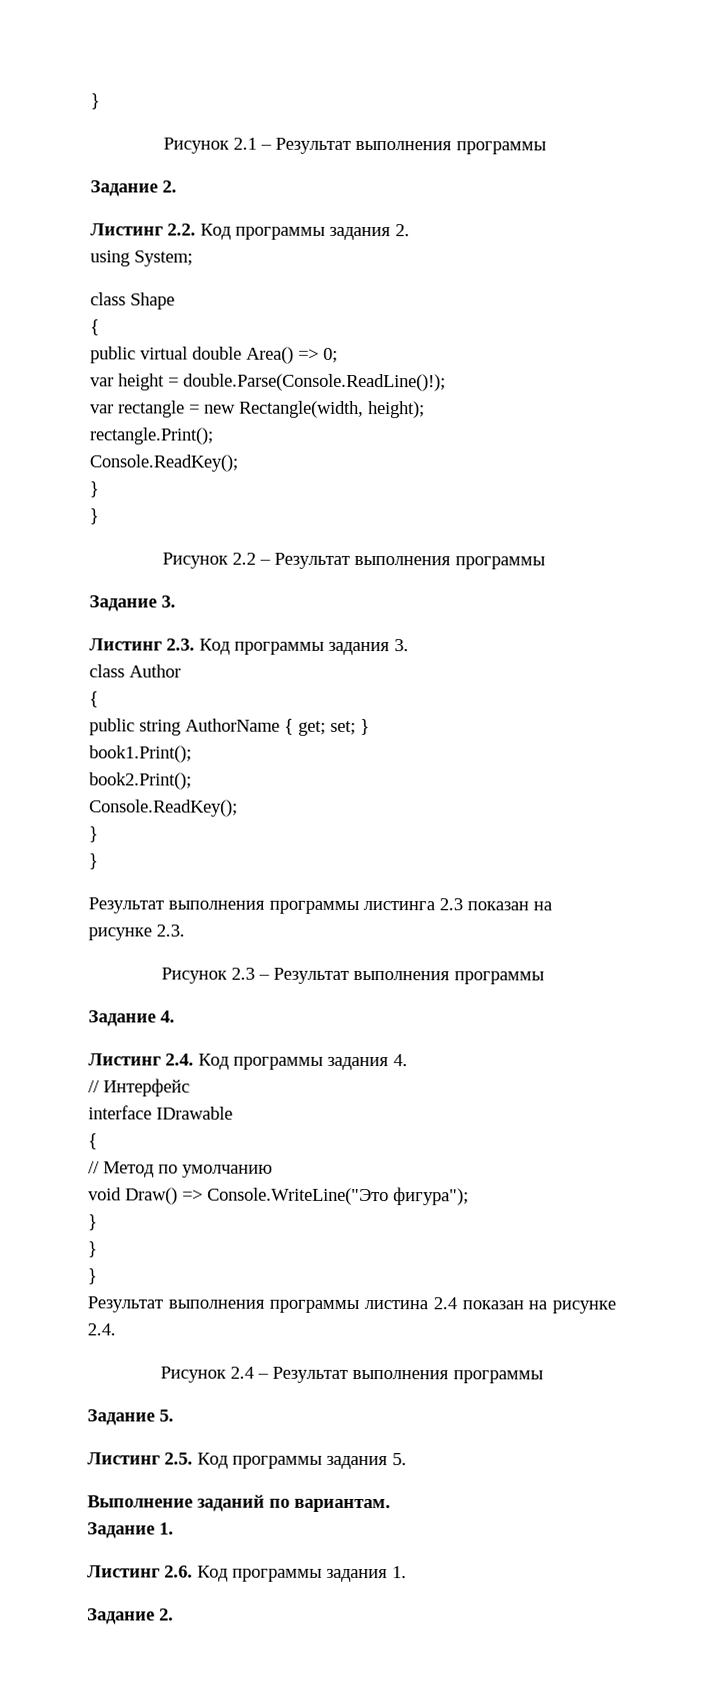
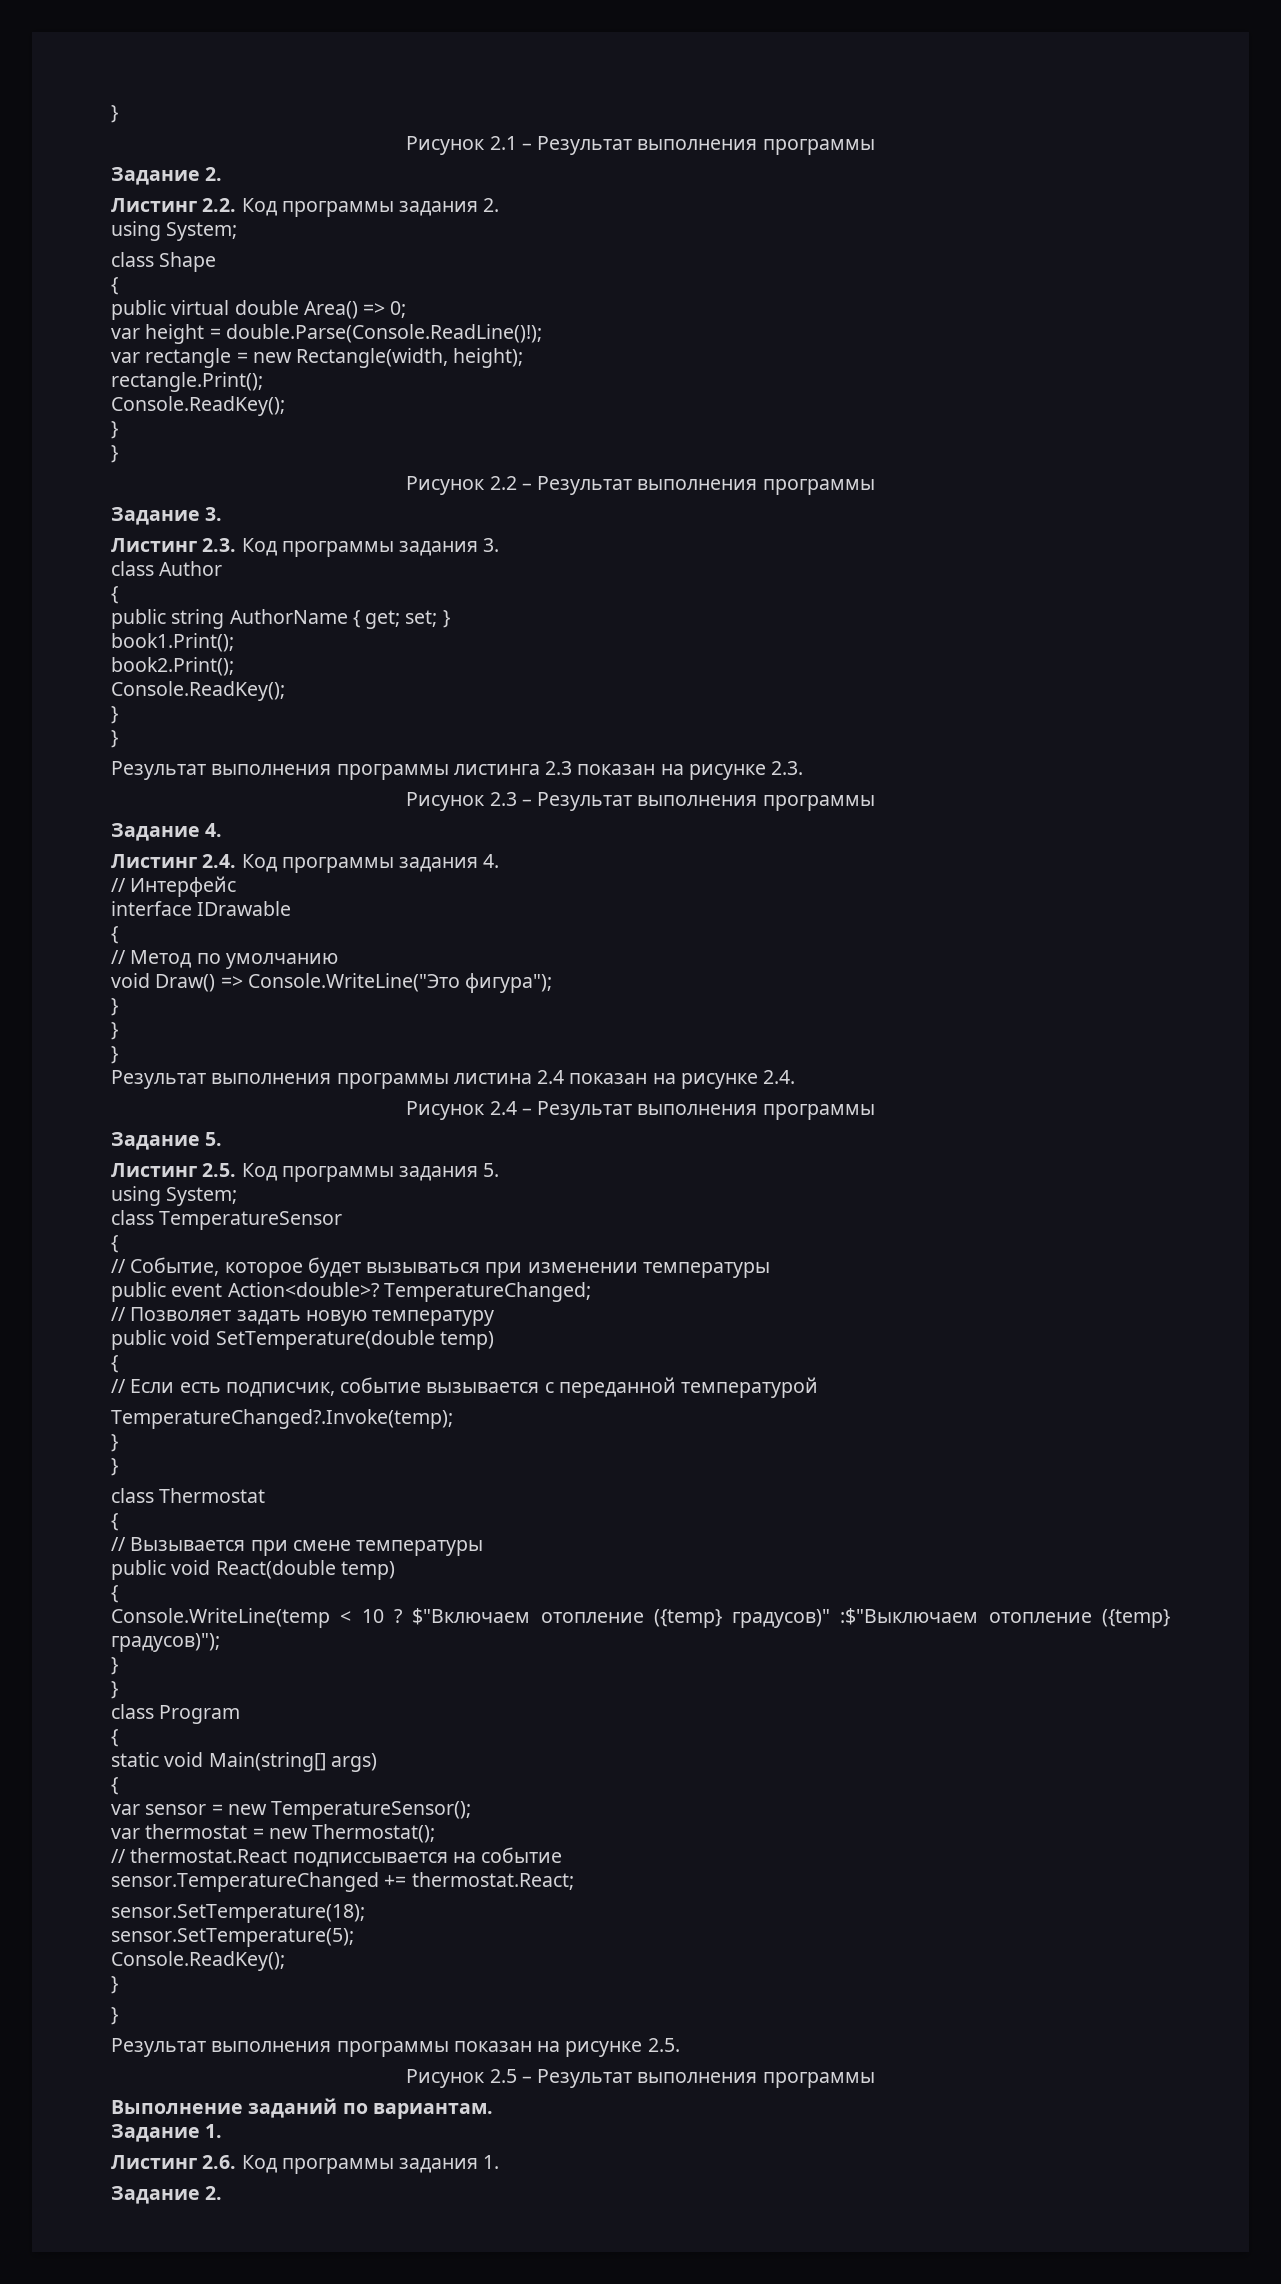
(407, 1459) none -> [111,1186,238,1206] [111,1210,343,1230] [111,1235,118,1253] [111,1257,770,1278] [111,1282,591,1302] [111,1307,495,1326] [111,1330,494,1350] [111,1355,118,1373] [111,1377,819,1398] [111,1409,453,1429] [111,1434,118,1452] [111,1458,118,1476] [111,1488,266,1503] [111,1513,118,1531] [111,1537,484,1556] [111,1560,395,1580] [111,1585,118,1603] [111,1608,1170,1628] [111,1633,220,1652] [111,1657,118,1675] [111,1681,118,1699] [111,1704,241,1724] [111,1729,118,1747] [111,1752,377,1772] [111,1777,118,1795] [111,1801,472,1820] [111,1824,436,1843] [111,1847,563,1867] [111,1872,574,1892] [111,1904,365,1923] [111,1928,354,1947] [111,1951,285,1971] [111,1976,118,1994] [111,2007,118,2025] [111,2038,680,2057] [406,2069,875,2088] // using System; // class TemperatureSensor // { // // Событие, которое будет вызываться при изменении температуры // public event Action<double>? TemperatureChanged; // // Позволяет задать новую температуру // public void SetTemperature(double temp) // { // // Если есть подписчик, событие вызывается с переданной температурой // TemperatureChanged?.Invoke(temp); // } // } // class Thermostat // { // // Вызывается при смене температуры // public void React(double temp) // { // Console.WriteLine(temp < 10 ? $"Включаем отопление ({temp} градусов)" :$"Выключаем отопление ({temp} градусов)"); // } // } // class Program // { // static void Main(string[] args) // { // var sensor = new TemperatureSensor(); // var thermostat = new Thermostat(); // // thermostat.React подписсывается на событие // sensor.TemperatureChanged += thermostat.React; // sensor.SetTemperature(18); // sensor.SetTemperature(5); // Console.ReadKey(); // } // } // Результат выполнения программы показан на рисунке 2.5. // Рисунок 2.5 – Результат выполнения программы

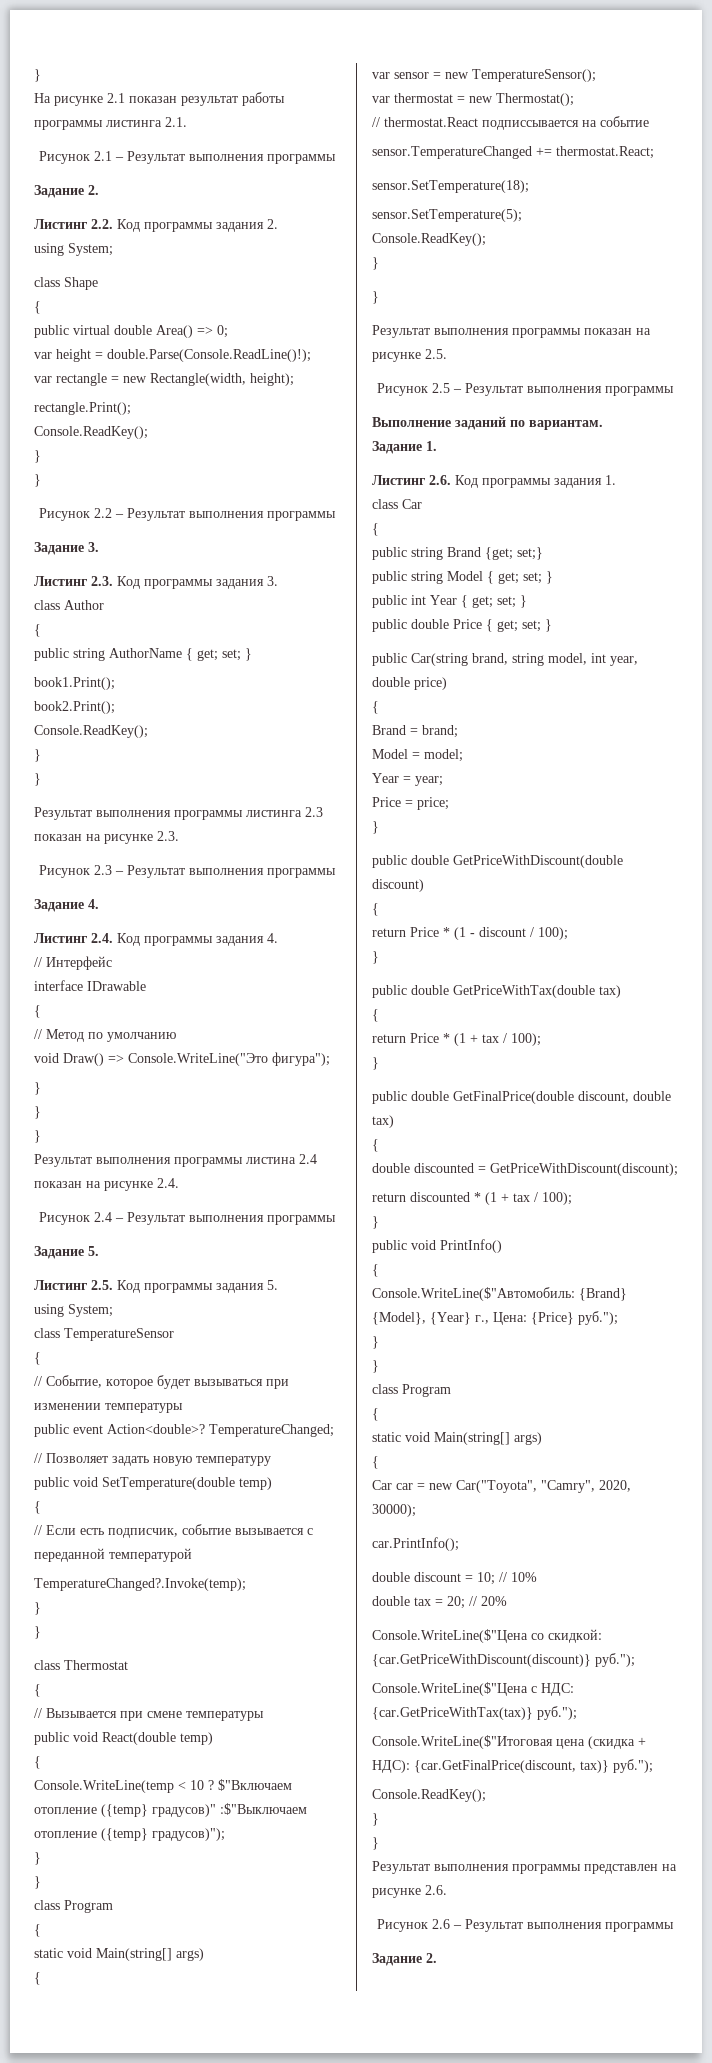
[111,105,118,123] } -> [34,69,41,82] [34,92,285,106] [34,117,187,130] } // На рисунке 2.1 показан результат работы программы листинга 2.1.
(500, 2162) none -> [372,499,422,509] [372,523,379,536] [372,547,543,560] [372,571,553,584] [372,595,527,608] [372,619,552,632] [372,653,638,666] [372,677,447,690] [372,701,379,714] [372,725,458,738] [372,749,463,762] [372,773,443,786] [372,797,449,810] [372,821,379,834] [372,855,623,868] [372,879,424,892] [372,903,379,916] [372,927,568,940] [372,951,379,964] [372,985,621,998] [372,1009,379,1022] [372,1033,541,1046] [372,1057,379,1070] [372,1091,671,1104] [372,1115,394,1128] [372,1139,379,1152] [372,1163,678,1176] [372,1192,572,1205] [372,1216,379,1229] [372,1239,502,1253] [372,1264,379,1277] [372,1287,627,1301] [372,1311,618,1325] [372,1336,379,1349] [372,1360,379,1373] [372,1384,451,1397] [372,1408,379,1421] [372,1432,542,1445] [372,1456,379,1469] [372,1480,631,1493] [372,1504,416,1517] [372,1537,459,1551] [372,1572,537,1585] [372,1596,507,1609] [372,1629,602,1643] [372,1653,635,1667] [372,1682,574,1696] [372,1706,577,1720] [372,1735,646,1749] [372,1759,653,1773] [372,1789,486,1802] [372,1813,379,1826] [372,1837,379,1850] [372,1861,677,1874] [372,1885,447,1898] [377,1919,674,1932] // class Car // { // public string Brand {get; set;} // public string Model { get; set; } // public int Year { get; set; } // public double Price { get; set; } // public Car(string brand, string model, int year, double price) // { // Brand = brand; // Model = model; // Year = year; // Price = price; // } // public double GetPriceWithDiscount(double discount) // { // return Price * (1 - discount / 100); // } // public double GetPriceWithTax(double tax) // { // return Price * (1 + tax / 100); // } // public double GetFinalPrice(double discount, double tax) // { // double discounted = GetPriceWithDiscount(discount); // return discounted * (1 + tax / 100); // } // public void PrintInfo() // { // Console.WriteLine($"Автомобиль: {Brand} {Model}, {Year} г., Цена: {Price} руб."); // } // } // class Program // { // static void Main(string[] args) // { // Car car = new Car("Toyota", "Camry", 2020, 30000); // car.PrintInfo(); // double discount = 10; // 10% // double tax = 20; // 20% // Console.WriteLine($"Цена со скидкой: {car.GetPriceWithDiscount(discount)} руб."); // Console.WriteLine($"Цена с НДС: {car.GetPriceWithTax(tax)} руб."); // Console.WriteLine($"Итоговая цена (скидка + НДС): {car.GetFinalPrice(discount, tax)} руб."); // Console.ReadKey(); // } // } // Результат выполнения программы представлен на рисунке 2.6. // Рисунок 2.6 – Результат выполнения программы

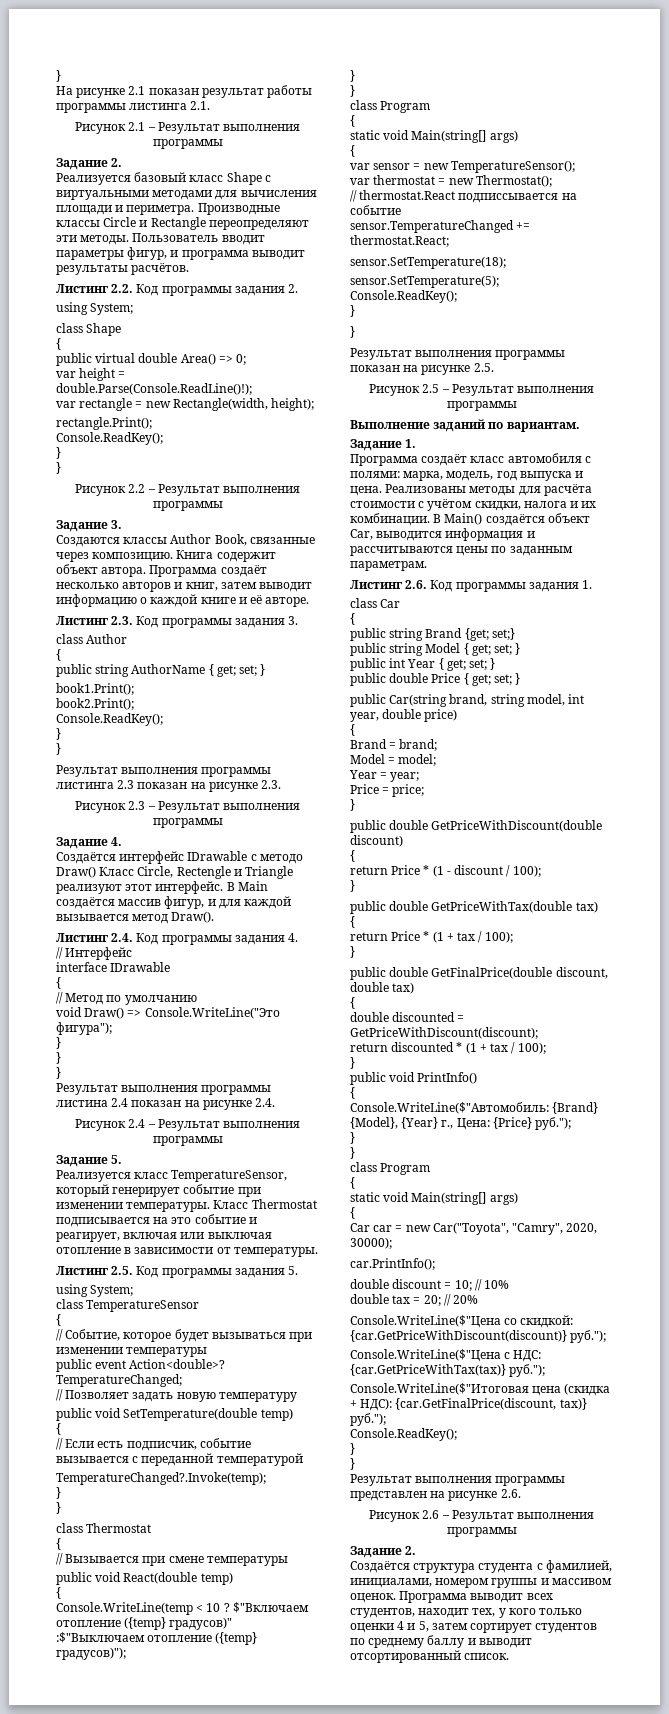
(99, 190) none -> [56,172,271,185] [56,190,317,200] [56,203,280,215] [56,217,309,230] [56,233,265,245] [56,247,305,260] [56,263,190,275] // Реализуется базовый класс Shape с виртуальными методами для вычисления площади и периметра. Производные классы Circle и Rectangle переопределяют эти методы. Пользователь вводит параметры фигур, и программа выводит результаты расчётов.
(99, 547) none -> [56,534,315,547] [56,550,276,562] [56,564,267,577] [56,582,313,592] [56,594,310,607] // Создаются классы Author Book, связанные через композицию. Книга содержит объект автора. Программа создаёт несколько авторов и книг, затем выводит информацию о каждой книге и её авторе.
(99, 904) none -> [56,851,303,864] [56,866,294,879] [56,881,268,894] [56,896,292,909] [56,911,215,924] // Создаётся интерфейс IDrawable с методо Draw() Класс Circle, Rectengle и Triangle реализуют этот интерфейс. В Main создаётся массив фигур, и для каждой вызывается метод Draw().
(99, 1251) none -> [56,1170,288,1182] [56,1184,261,1197] [56,1199,317,1212] [56,1214,257,1227] [56,1232,272,1242] [56,1247,318,1257] // Реализуется класс TemperatureSensor, который генерирует событие при изменении температуры. Класс Thermostat подписывается на это событие и реагирует, включая или выключая отопление в зависимости от температуры.
(437, 446) none -> [350,453,591,466] [350,471,584,481] [350,484,592,496] [350,499,597,511] [350,513,590,526] [350,528,535,541] [350,546,573,556] [350,561,427,571] // Программа создаёт класс автомобиля с полями: марка, модель, год выпуска и цена. Реализованы методы для расчёта стоимости с учётом скидки, налога и их комбинации. В Main() создаётся объект Car, выводится информация и рассчитываются цены по заданным параметрам.
(437, 1958) none -> [350,1560,612,1573] [350,1578,612,1588] [350,1591,553,1603] [350,1608,583,1618] [350,1621,598,1633] [350,1635,532,1648] [350,1650,510,1663] // Создаётся структура студента с фамилией, инициалами, номером группы и массивом оценок. Программа выводит всех студентов, находит тех, у кого только оценки 4 и 5, затем сортирует студентов по среднему баллу и выводит отсортированный список.

